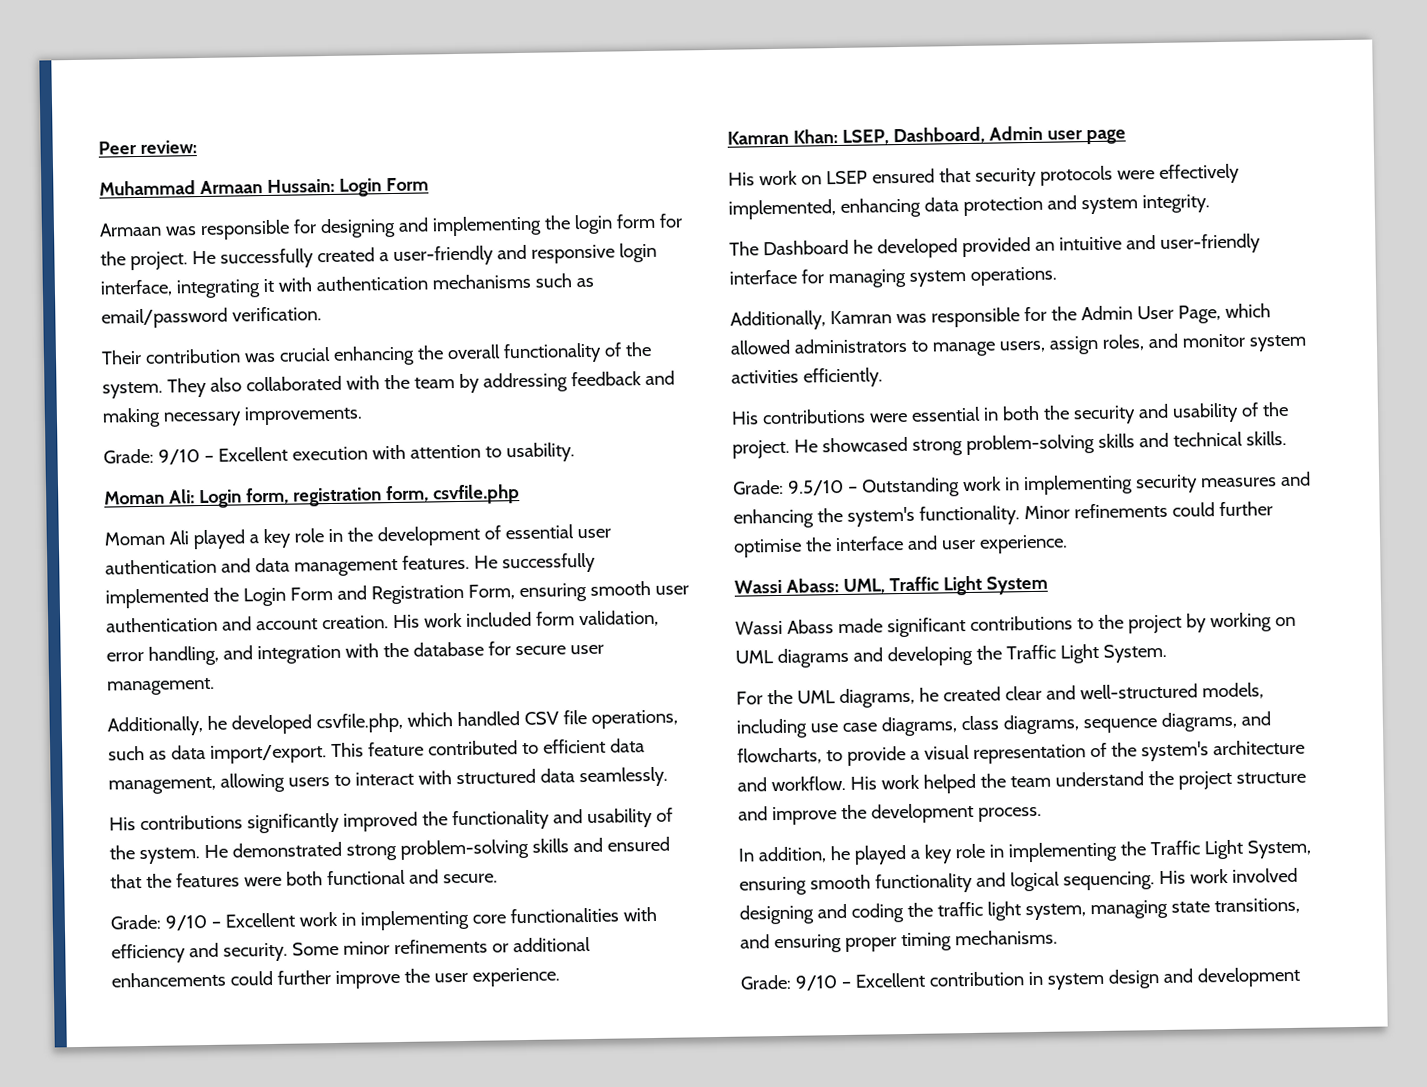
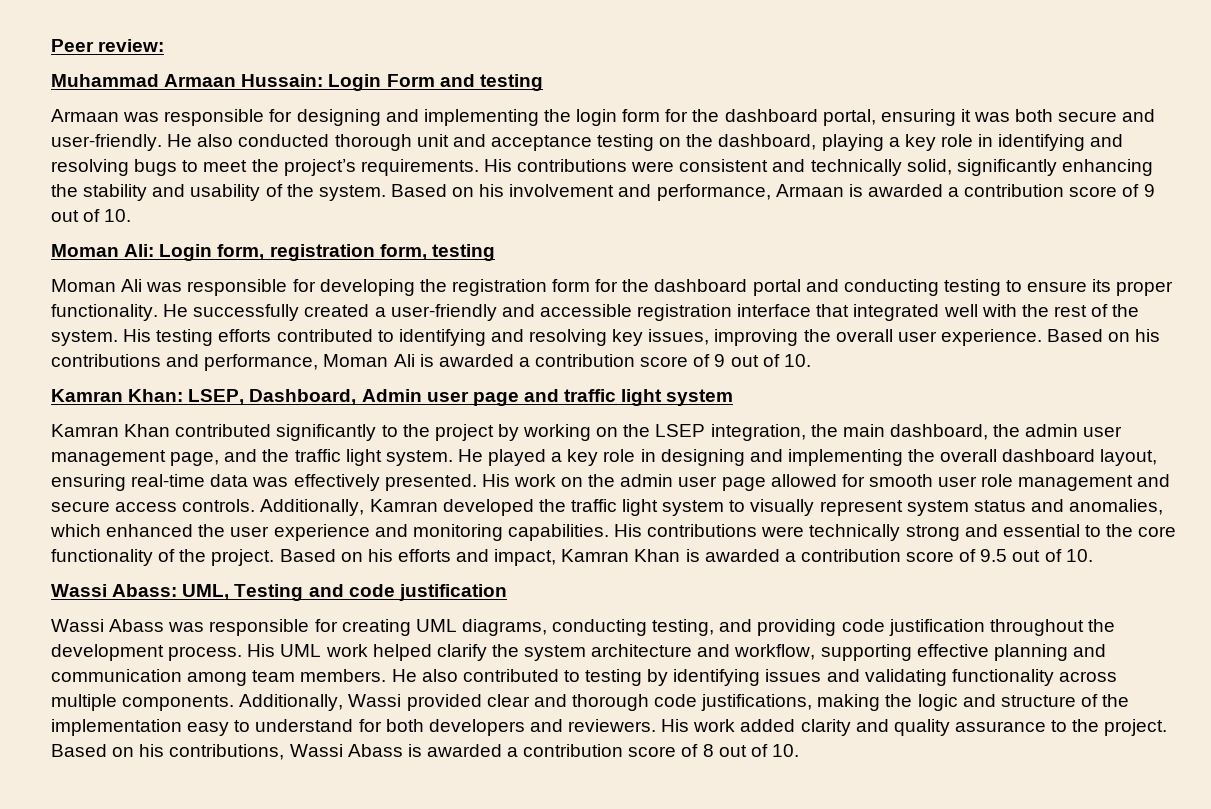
(429, 184) none -> [439,74,543,91] and testing
[129,242,657,271] [100,273,594,299] [101,306,322,329] [101,341,652,366] [102,370,675,399] [102,405,363,428] [103,442,575,465] project. He successfully created a user-friendly and responsive login interface, integrating it with authentication mechanisms such as email/password verification. // Their contribution was crucial enhancing the overall functionality of the system. They also collaborated with the team by addressing feedback and making necessary improvements. // Grade: 9/10 – Excellent execution with attention to usability. -> [724,109,1156,126] [51,134,1124,151] [51,159,1153,176] [51,184,1155,201] [51,209,132,222] dashboard portal, ensuring it was both secure and user-friendly. He also conducted thorough unit and acceptance testing on the dashboard, playing a key role in identifying and resolving bugs to meet the project’s requirements. His contributions were consistent and technically solid, significantly enhancing the stability and usability of the system. Based on his involvement and performance, Armaan is awarded a contribution score of 9 out of 10.
[432,484,520,505] [104,524,611,550] [105,552,596,577] [105,580,689,609] [106,609,659,633] [106,641,604,666] [107,677,215,696] [107,709,678,737] [108,738,645,764] [108,766,668,795] [109,807,673,834] [109,836,670,865] [110,869,498,889] [110,906,657,931] [111,936,591,964] [111,967,560,990] csvfile.php // Moman Ali played a key role in the development of essential user authentication and data management features. He successfully implemented the Login Form and Registration Form, ensuring smooth user authentication and account creation. His work included form validation, error handling, and integration with the database for secure user management. // Additionally, he developed csvfile.php, which handled CSV file operations, such as data import/export. This feature contributed to efficient data management, allowing users to interact with structured data seamlessly. // His contributions significantly improved the functionality and usability of the system. He demonstrated strong problem-solving skills and ensured that the features were both functional and secure. // Grade: 9/10 – Excellent work in implementing core functionalities with efficiency and security. Some minor refinements or additional enhancements could further improve the user experience. -> [431,244,495,261] [51,279,1174,296] [51,304,1140,321] [51,329,1161,346] [51,354,811,371] testing // Moman Ali was responsible for developing the registration form for the dashboard portal and conducting testing to ensure its proper functionality. He successfully created a user-friendly and accessible registration interface that integrated well with the rest of the system. His testing efforts contributed to identifying and resolving key issues, improving the overall user experience. Based on his contributions and performance, Moman Ali is awarded a contribution score of 9 out of 10.
[728,163,1240,187] [728,194,1210,220] [729,233,1261,259] [729,266,1057,289] [730,303,1271,331] [730,333,1307,357] [731,367,883,388] [731,401,1289,425] [732,430,1287,459] [733,471,1311,498] [733,501,1273,529] [733,534,1068,558] [734,575,1048,596] [735,615,1073,638] // His work on LSEP ensured that security protocols were effectively implemented, enhancing data protection and system integrity. // The Dashboard he developed provided an intuitive and user-friendly interface for managing system operations. // Additionally, Kamran was responsible for the Admin User Page, which allowed administrators to manage users, assign roles, and monitor system activities efficiently. // His contributions were essential in both the security and usability of the project. He showcased strong problem-solving skills and technical skills. // Grade: 9.5/10 – Outstanding work in implementing security measures and enhancing the system's functionality. Minor refinements could further optimise the interface and user experience. // Wassi Abass: UML, Traffic Light System // Wassi Abass made significant contributions -> [523,389,734,406] [51,424,377,441] and traffic light system // Kamran Khan contributed significantly
[735,643,1167,669] [736,682,1264,709] [736,711,1271,739] [737,739,1305,766] [737,770,1306,794] [738,802,1042,826] [738,839,1312,865] [739,867,1298,896] [739,897,1300,925] [740,929,1058,954] [740,966,1301,991] UML diagrams and developing the Traffic Light System. // For the UML diagrams, he created clear and well-structured models, including use case diagrams, class diagrams, sequence diagrams, and flowcharts, to provide a visual representation of the system's architecture and workflow. His work helped the team understand the project structure and improve the development process. // In addition, he played a key role in implementing the Traffic Light System, ensuring smooth functionality and logical sequencing. His work involved designing and coding the traffic light system, managing state transitions, and ensuring proper timing mechanisms. // Grade: 9/10 – Excellent contribution in system design and development -> [623,424,1123,441] [51,449,1158,466] [51,474,1171,491] [51,499,1164,516] [50,524,1177,541] [51,549,1093,566] [51,584,507,601] [51,619,1115,636] [51,644,1106,661] [51,669,1117,686] [51,694,1130,711] [51,719,1168,736] [51,744,799,760] the LSEP integration, the main dashboard, the admin user management page, and the traffic light system. He played a key role in designing and implementing the overall dashboard layout, ensuring real-time data was effectively presented. His work on the admin user page allowed for smooth user role management and secure access controls. Additionally, Kamran developed the traffic light system to visually represent system status and anomalies, which enhanced the user experience and monitoring capabilities. His contributions were technically strong and essential to the core functionality of the project. Based on his efforts and impact, Kamran Khan is awarded a contribution score of 9.5 out of 10. // Wassi Abass: UML, Testing and code justification // Wassi Abass was responsible for creating UML diagrams, conducting testing, and providing code justification throughout the development process. His UML work helped clarify the system architecture and workflow, supporting effective planning and communication among team members. He also contributed to testing by identifying issues and validating functionality across multiple components. Additionally, Wassi provided clear and thorough code justifications, making the logic and structure of the implementation easy to understand for both developers and reviewers. His work added clarity and quality assurance to the project. Based on his contributions, Wassi Abass is awarded a contribution score of 8 out of 10.

